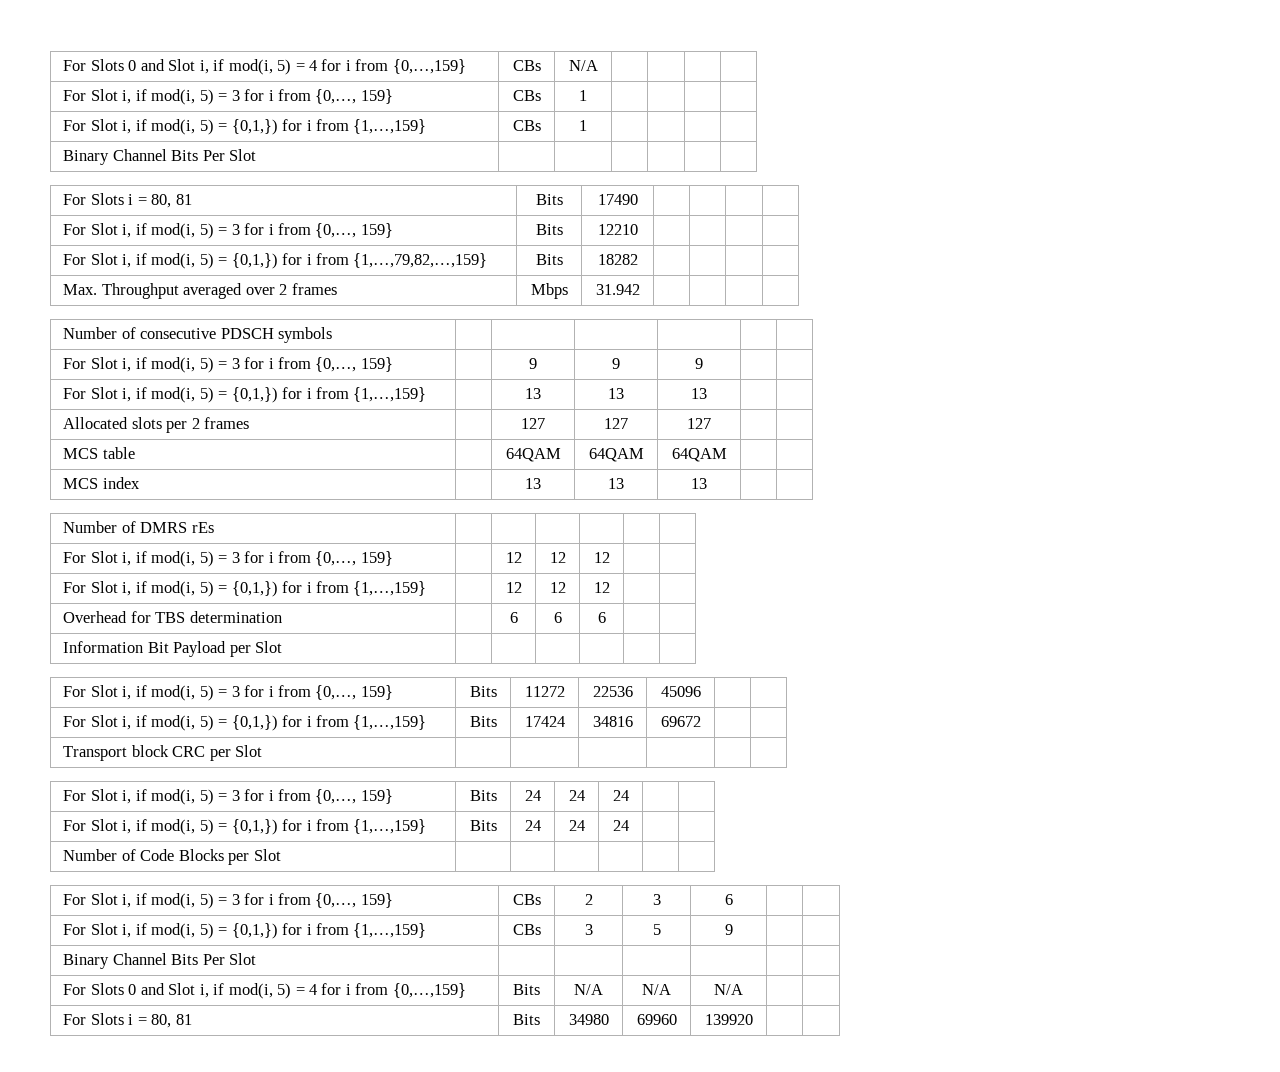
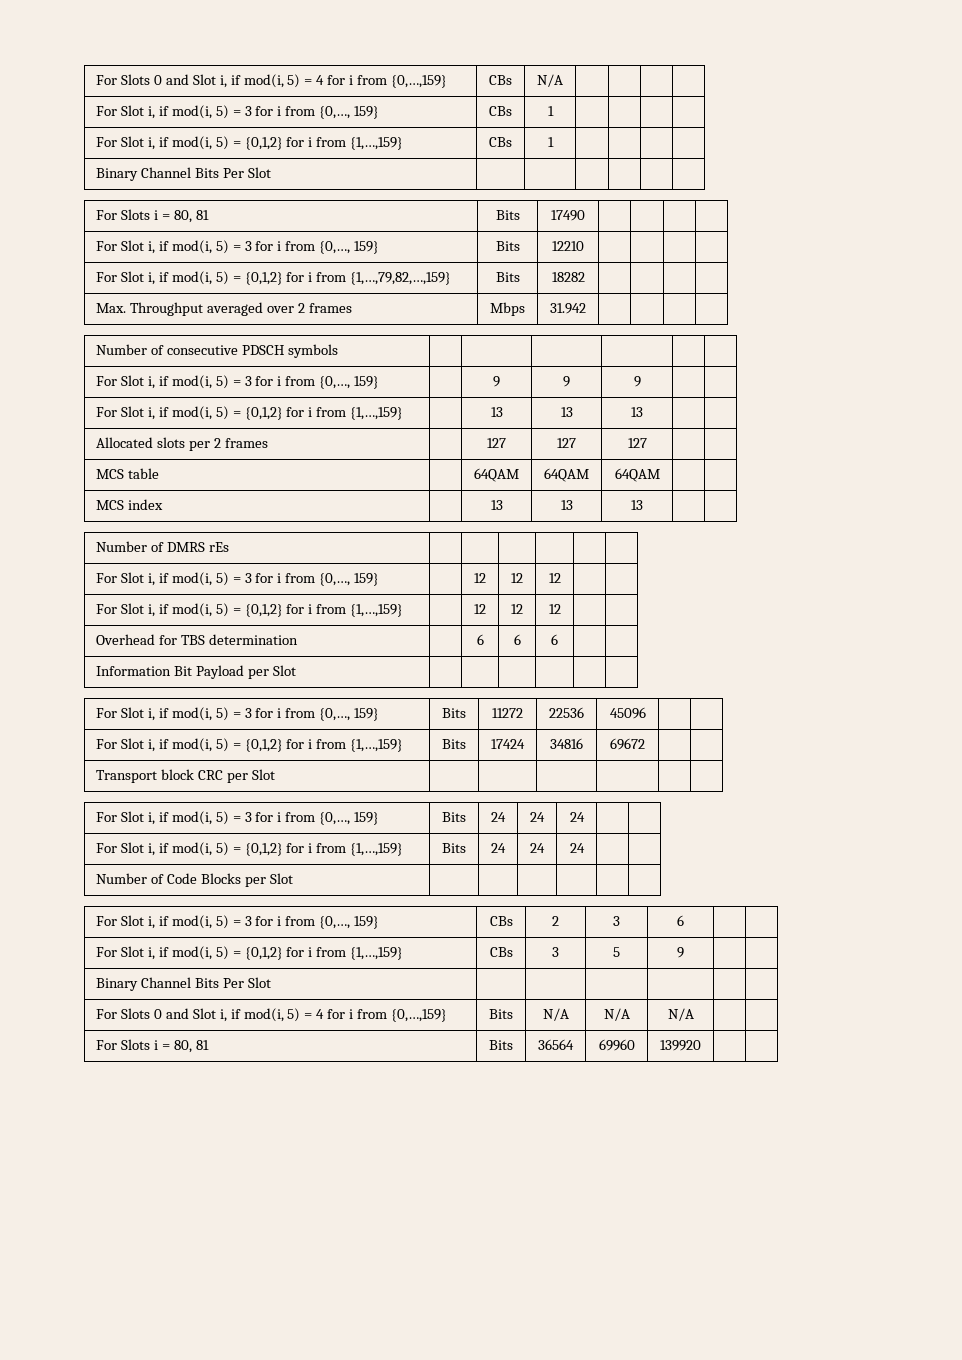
[231,119,278,135] {0,1,}) -> [244,137,283,150] {0,1,2}
[231,253,278,269] {0,1,}) -> [244,272,283,285] {0,1,2}
[231,387,278,403] {0,1,}) -> [244,407,283,420] {0,1,2}
[231,581,278,597] {0,1,}) -> [244,604,283,617] {0,1,2}
[231,715,278,731] {0,1,}) -> [244,739,283,752] {0,1,2}
[231,819,278,835] {0,1,}) -> [244,843,283,856] {0,1,2}
[231,923,278,939] {0,1,}) -> [244,947,283,960] {0,1,2}
[568,1014,609,1025] 34980 -> [538,1039,574,1050] 36564

